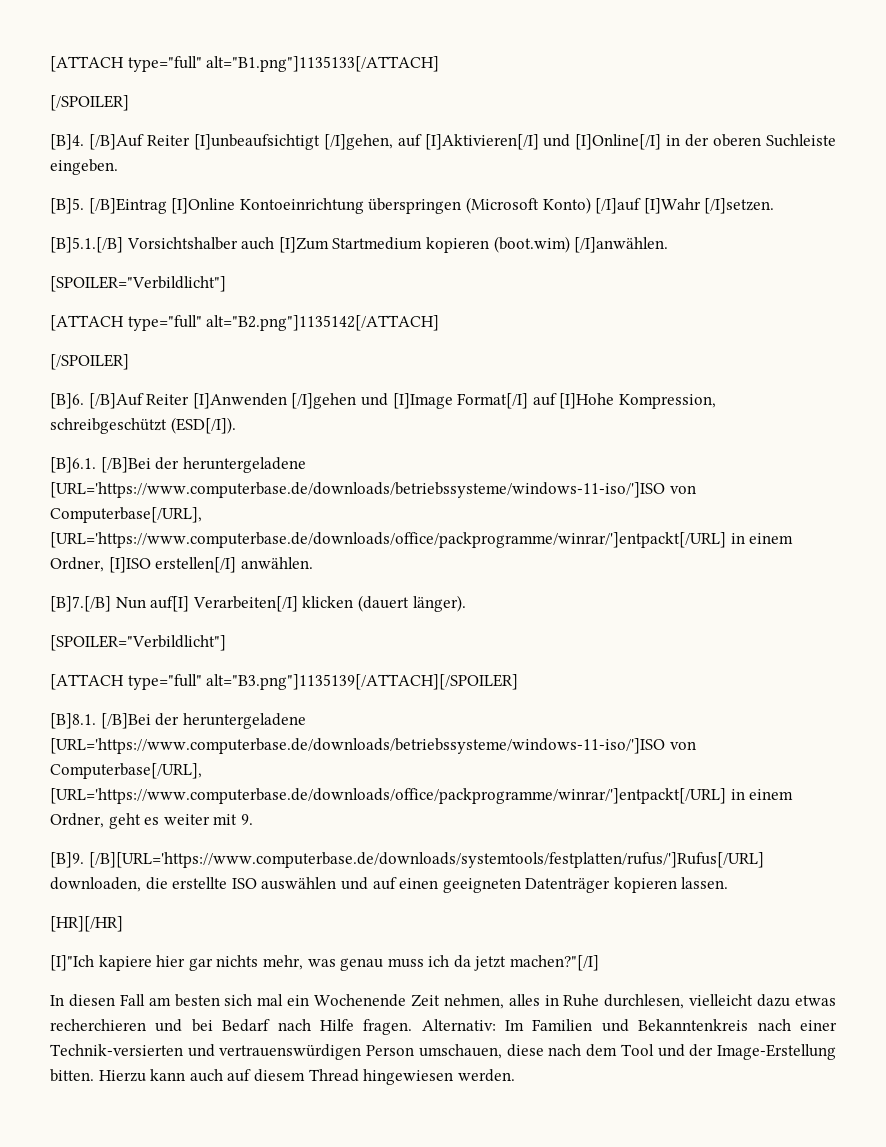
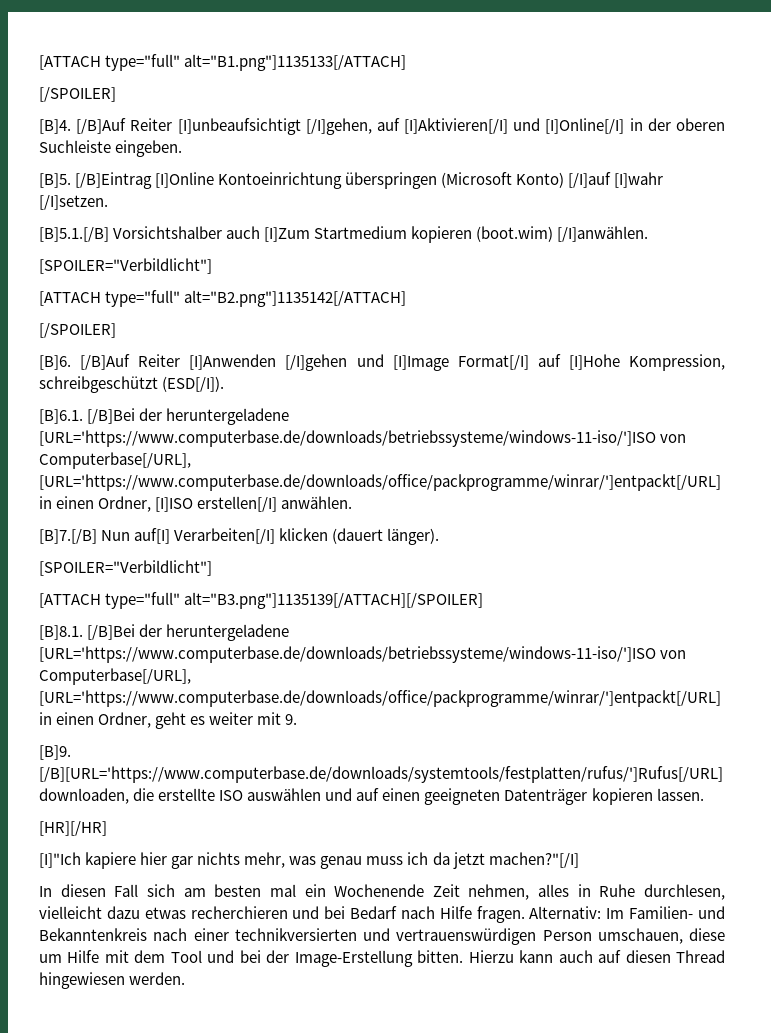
[643,198,701,214] [I]Wahr -> [614,172,664,188] [I]wahr
[749,533,794,544] einem -> [56,496,95,509] einen
[749,789,794,800] einem -> [56,712,95,725] einen
(145, 1000) none -> [146,884,175,897] sich
[224,994,253,1006] sich -> (262, 890) none
[532,1019,593,1031] Familien -> [629,906,694,919] Familien-
[50,1044,183,1056] Technik-versierten -> [234,928,357,941] technikversierten
[548,1044,582,1056] nach -> [39,950,129,963] um Hilfe mit
(685, 1050) none -> [239,950,261,963] bei
[253,1069,305,1082] diesem -> [625,950,671,963] diesen

